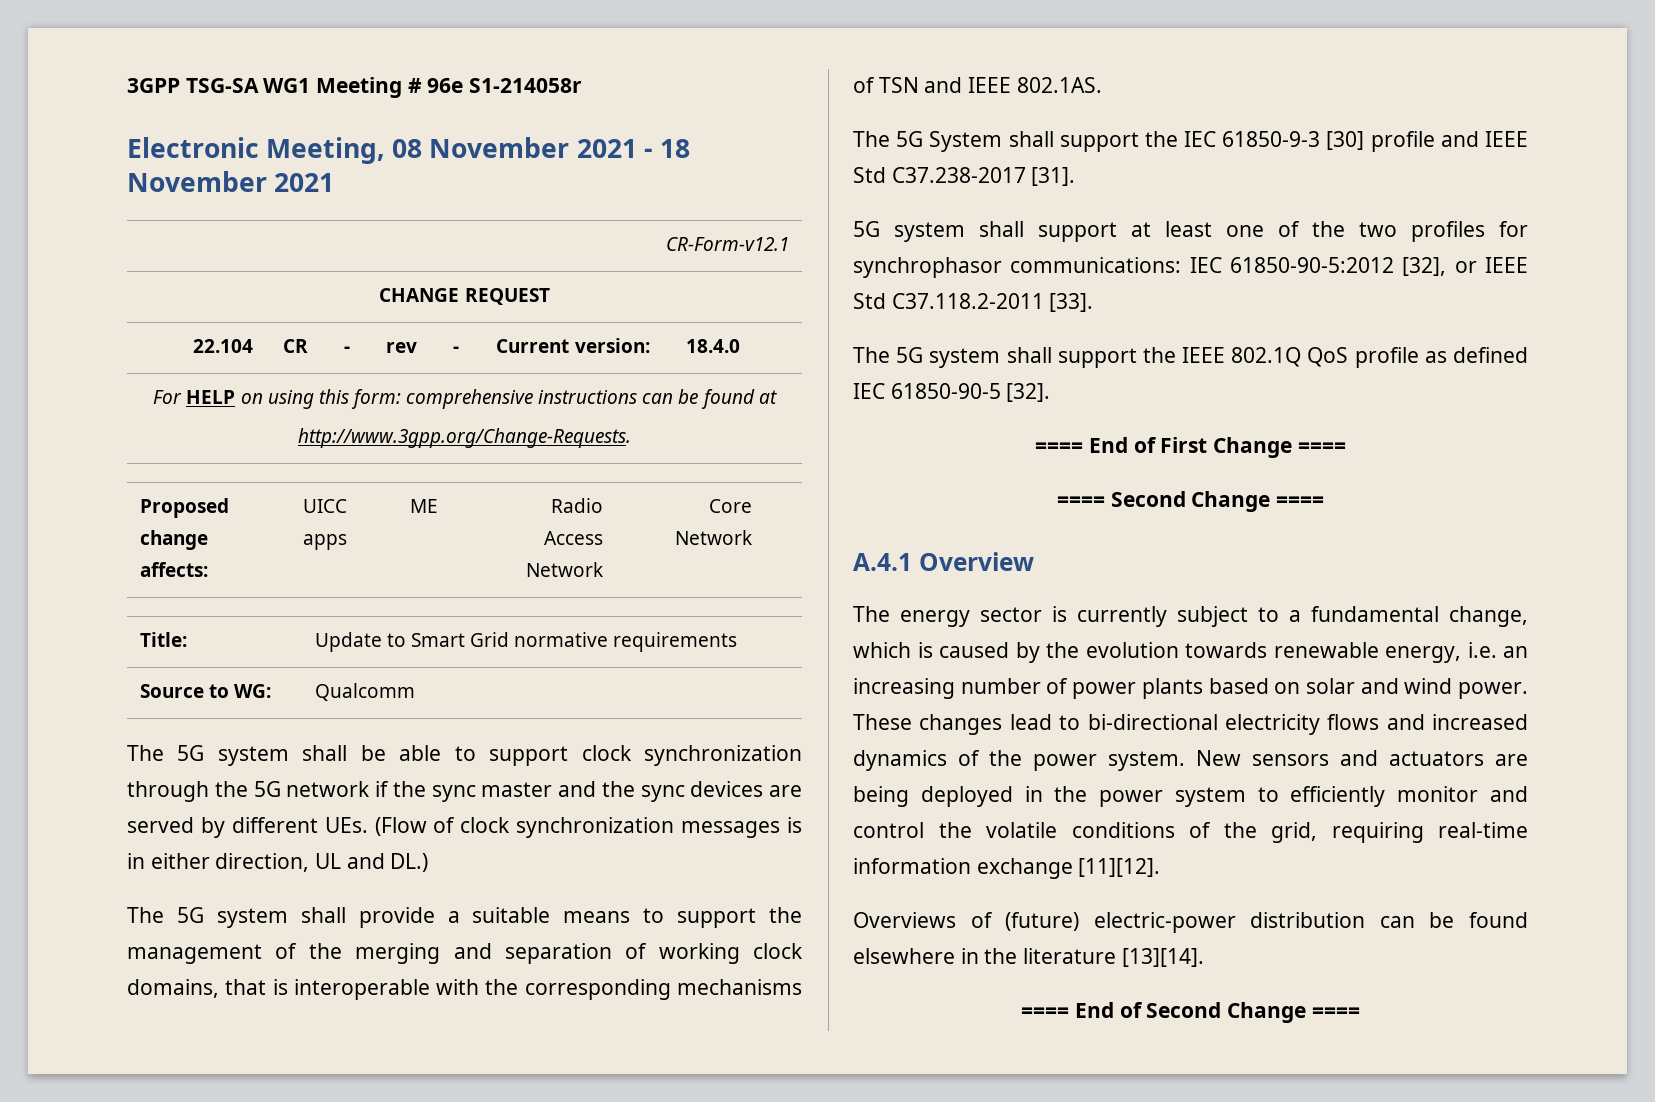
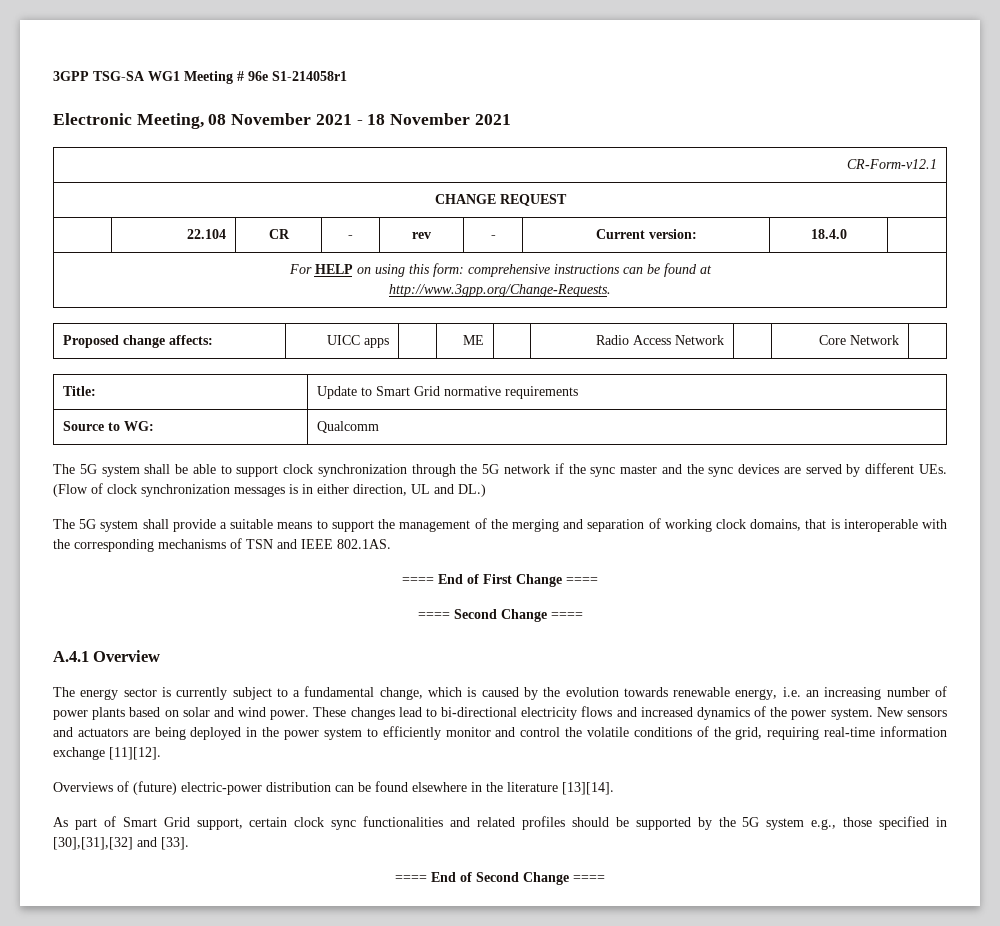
[469,78,583,93] S1-214058r -> [272,71,347,81] S1-214058r1
[853,131,1528,152] [853,167,1076,186] [853,221,1528,242] [853,257,1528,278] [853,293,1094,312] [853,347,1528,368] [853,383,1051,402] // The 5G System shall support the IEC 61850-9-3 [30] profile and IEEE Std C37.238-2017 [31]. // 5G system shall support at least one of the two profiles for synchrophasor communications: IEC 61850-90-5:2012 [32], or IEEE Std C37.118.2-2011 [33]. // The 5G system shall support the IEEE 802.1Q QoS profile as defined IEC 61850-90-5 [32]. -> (391, 544) none
(1204, 957) none -> [53,816,948,830] [53,837,189,850] // As part of Smart Grid support, certain clock sync functionalities and related profiles should be supported by the 5G system e.g., those specified in [30],[31],[32] and [33].

